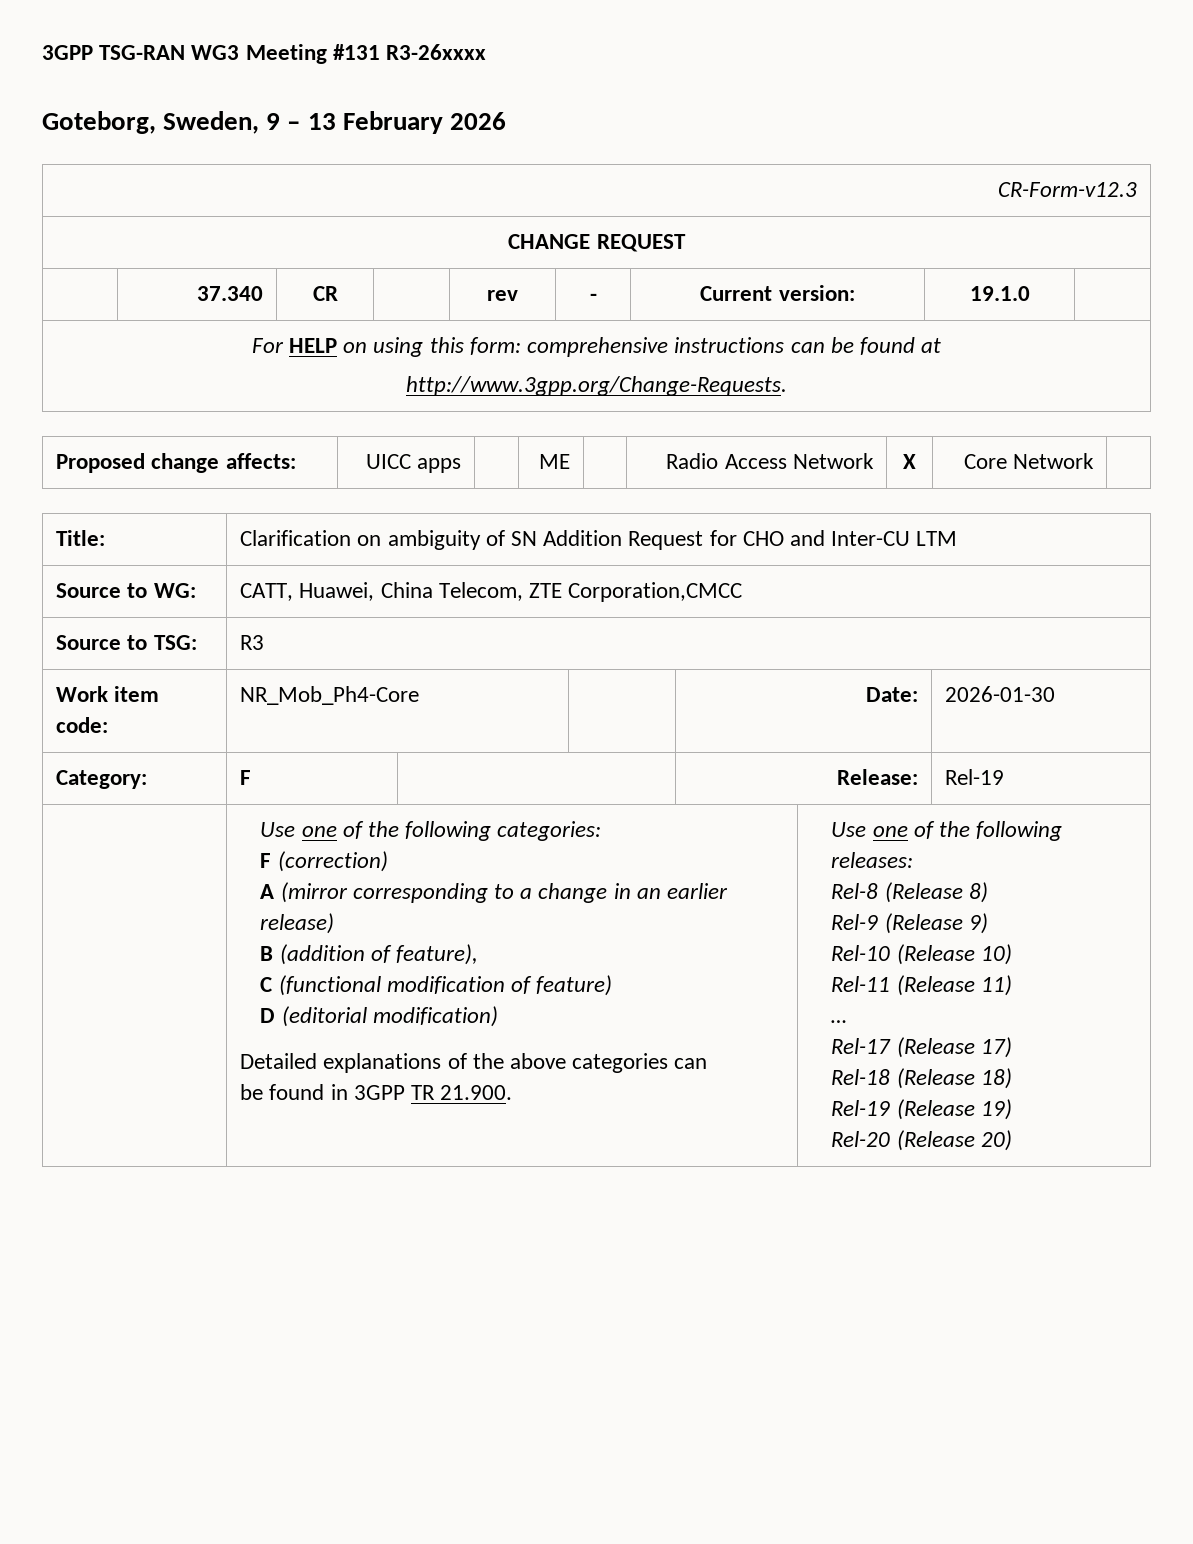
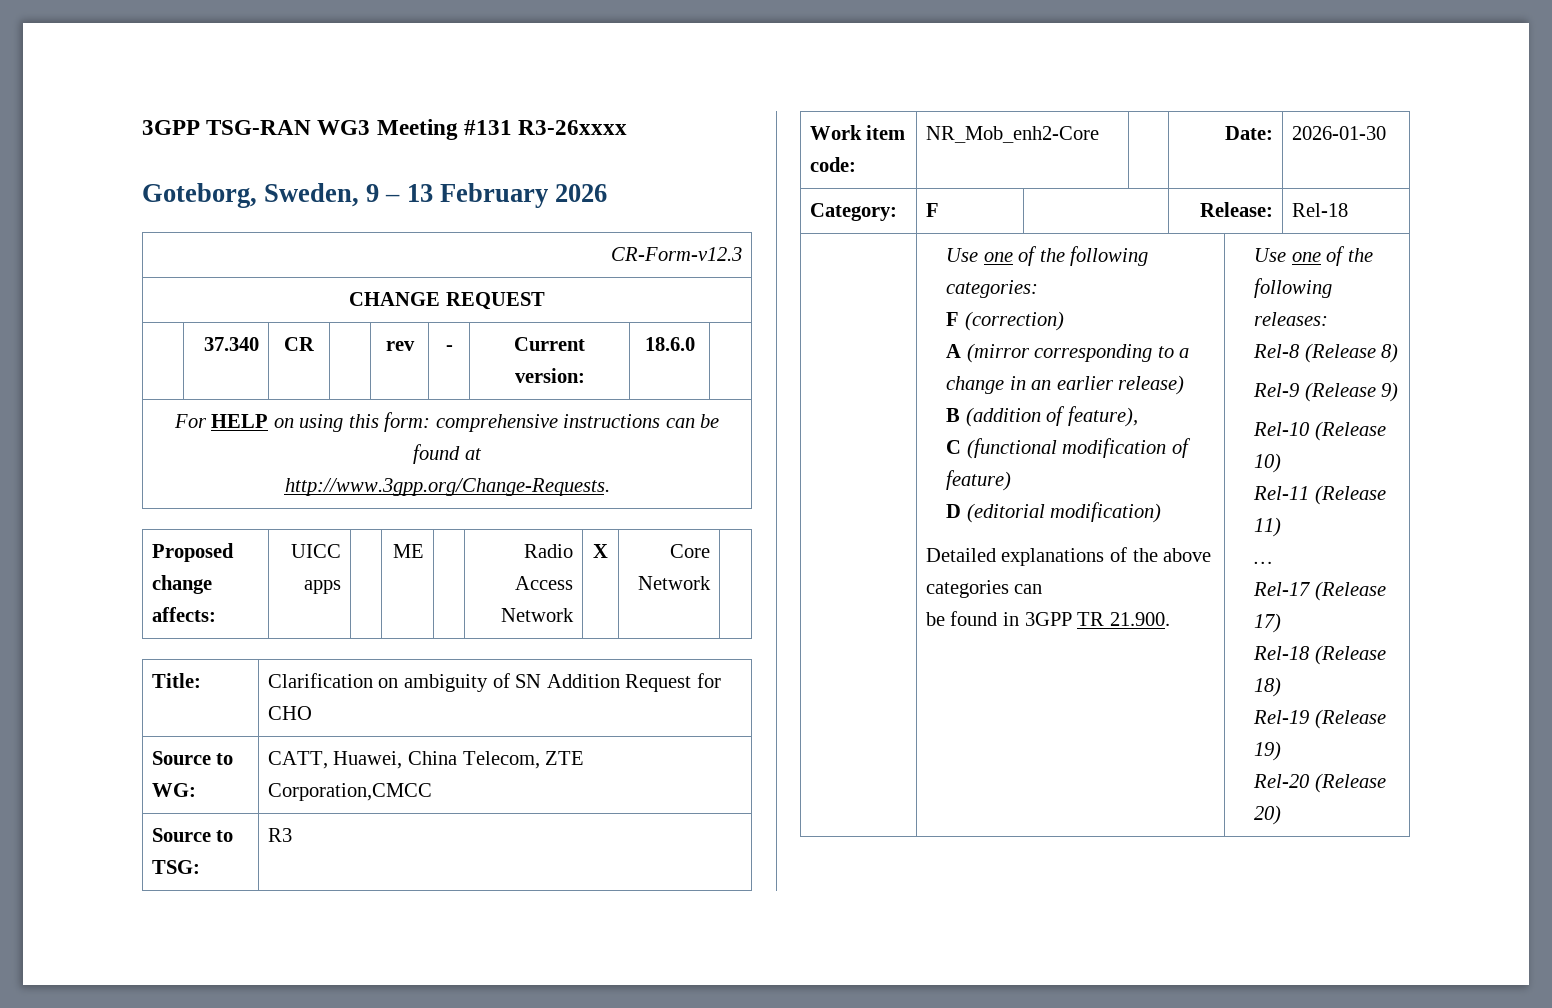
[969,286,1030,301] 19.1.0 -> [644,337,695,351] 18.6.0
[790,530,958,546] and Inter-CU LTM -> (312, 713) none
[240,686,420,705] NR_Mob_Ph4-Core -> [925,126,1099,143] NR_Mob_enh2-Core
[945,769,1005,785] Rel-19 -> [1291,203,1348,217] Rel-18

